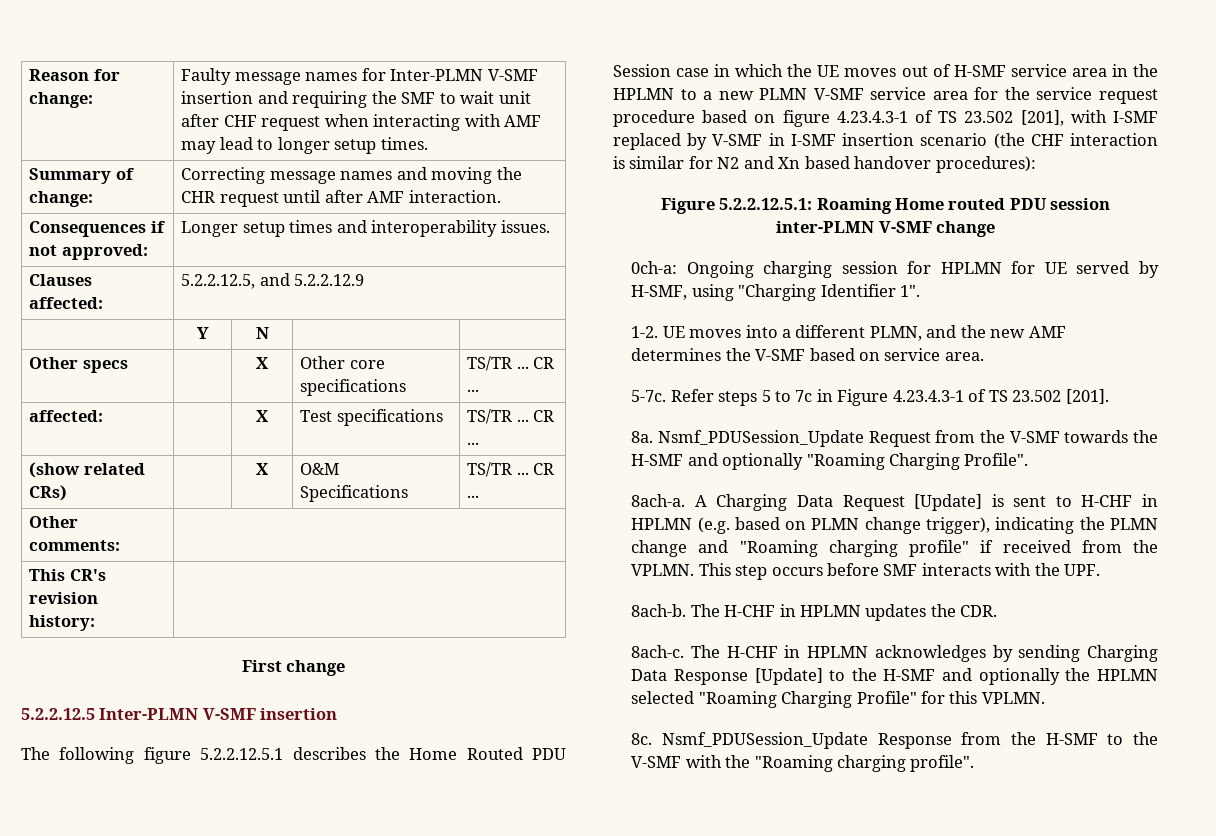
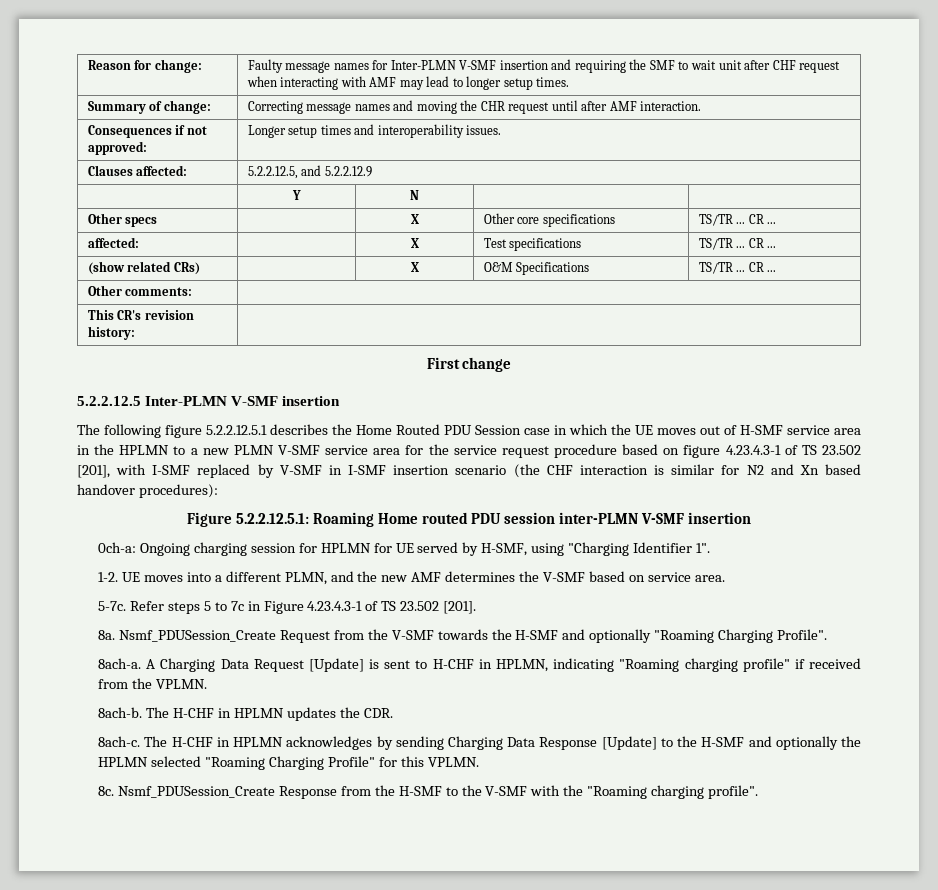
[935,221,995,237] change -> [688,512,752,524] insertion
[657,430,864,447] Nsmf_PDUSession_Update -> [119,630,277,642] Nsmf_PDUSession_Create
[631,517,1158,534] [631,540,729,557] HPLMN (e.g. based on PLMN change trigger), indicating the PLMN change and -> [495,658,615,672] HPLMN, indicating
[698,563,1101,580] This step occurs before SMF interacts with the UPF. -> (207, 684) none
[661,732,868,749] Nsmf_PDUSession_Update -> [118,786,276,798] Nsmf_PDUSession_Create

